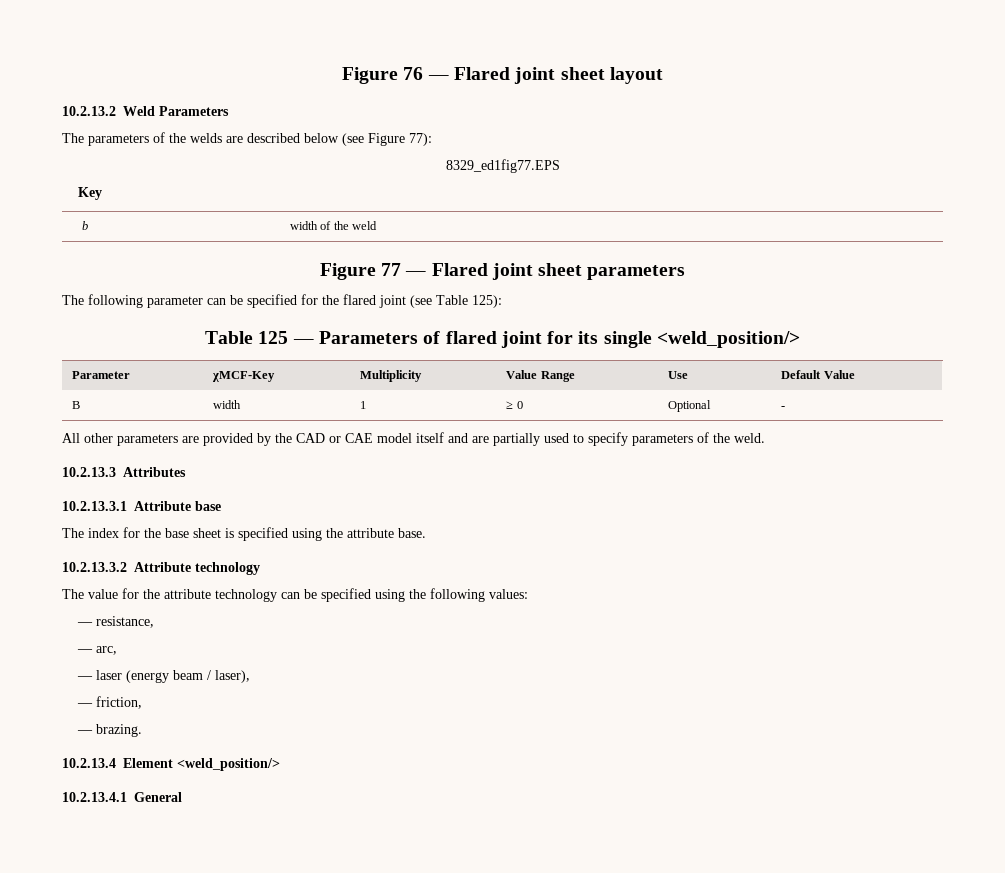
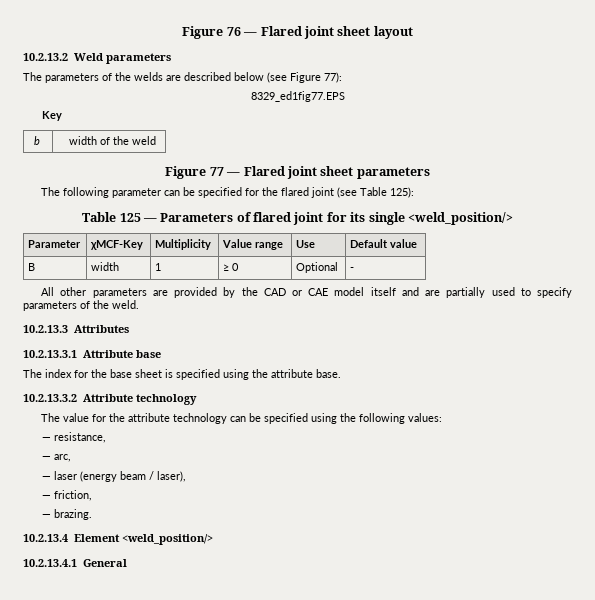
[159,106,229,116] Parameters -> [105,53,171,64] parameters
[540,371,575,382] Range -> [255,242,284,250] range
[823,370,855,379] Value -> [390,239,418,248] value

